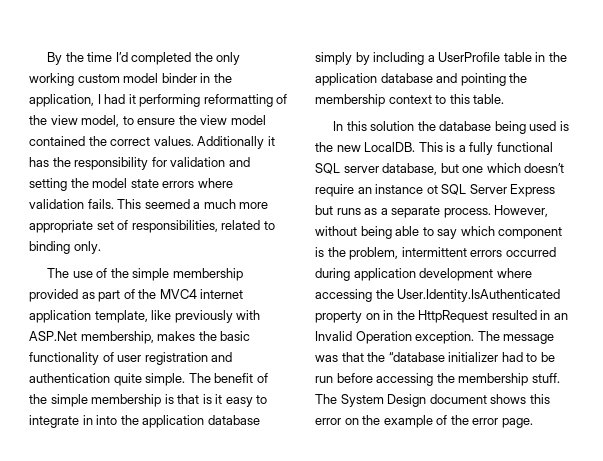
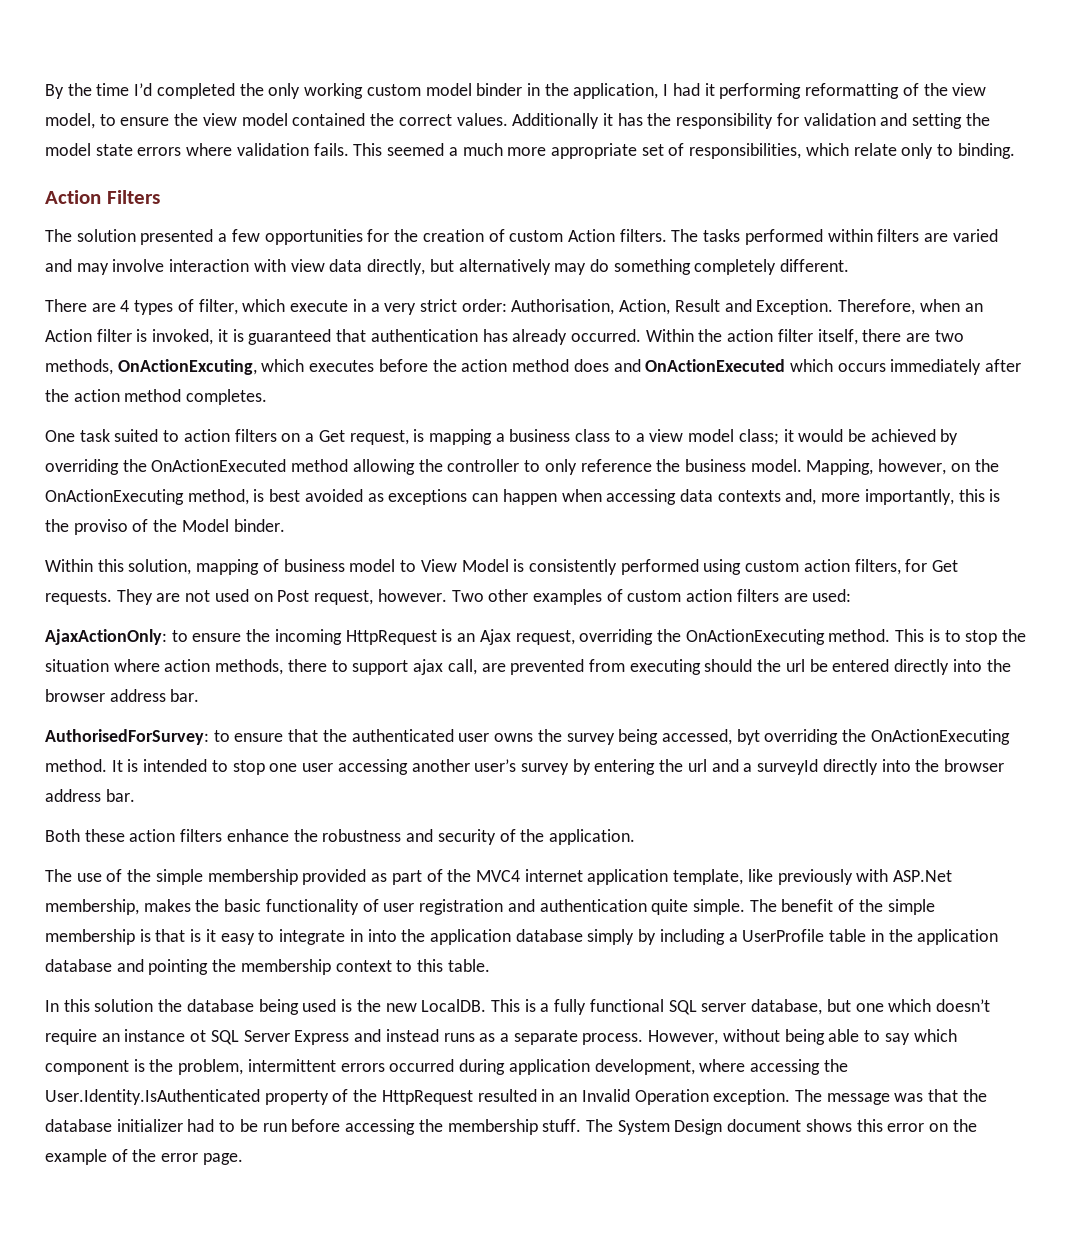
[221,220,275,230] [29,241,101,254] related to binding only. -> [805,143,1015,159] [45,190,160,204] [45,229,998,245] [45,259,850,275] [45,299,983,315] [45,329,964,345] [45,359,1022,375] [45,389,268,405] [45,429,959,445] [45,459,999,475] [45,489,1001,505] [45,519,285,535] [45,559,959,575] [45,589,852,605] [45,629,1027,645] [45,659,1011,675] [45,689,200,702] [45,729,1010,745] [45,759,1004,775] [45,789,135,802] [45,829,635,845] which relate only to binding. // Action Filters // The solution presented a few opportunities for the creation of custom Action filters. The tasks performed within filters are varied and may involve interaction with view data directly, but alternatively may do something completely different. // There are 4 types of filter, which execute in a very strict order: Authorisation, Action, Result and Exception. Therefore, when an Action filter is invoked, it is guaranteed that authentication has already occurred. Within the action filter itself, there are two methods, OnActionExcuting, which executes before the action method does and OnActionExecuted which occurs immediately after the action method completes. // One task suited to action filters on a Get request, is mapping a business class to a view model class; it would be achieved by overriding the OnActionExecuted method allowing the controller to only reference the business model. Mapping, however, on the OnActionExecuting method, is best avoided as exceptions can happen when accessing data contexts and, more importantly, this is the proviso of the Model binder. // Within this solution, mapping of business model to View Model is consistently performed using custom action filters, for Get requests. They are not used on Post request, however. Two other examples of custom action filters are used: // AjaxActionOnly: to ensure the incoming HttpRequest is an Ajax request, overriding the OnActionExecuting method. This is to stop the situation where action methods, there to support ajax call, are prevented from executing should the url be entered directly into the browser address bar. // AuthorisedForSurvey: to ensure that the authenticated user owns the survey being accessed, byt overriding the OnActionExecuting method. It is intended to stop one user accessing another user’s survey by entering the url and a surveyId directly into the browser address bar. // Both these action filters enhance the robustness and security of the application.
[315,205,333,215] but -> [354,1029,439,1042] and instead
[419,268,494,281] development -> [594,1059,695,1075] development,
[365,310,394,320] on in -> [332,1089,349,1102] of
[388,352,445,362] “database -> [45,1119,112,1132] database

